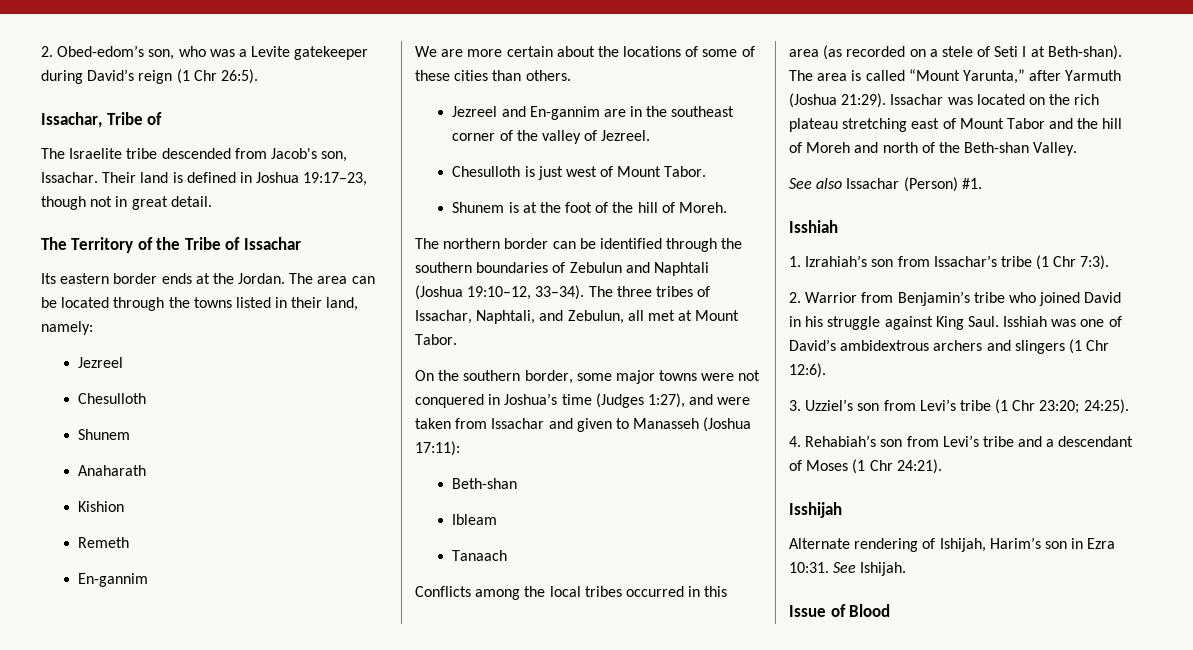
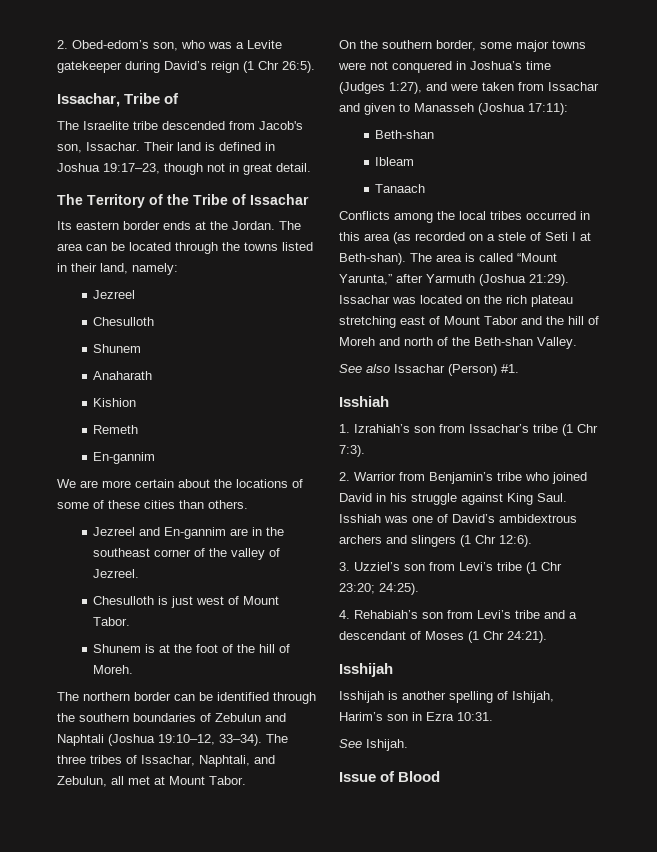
[789,538,919,552] Alternate rendering -> [339,691,493,703] Isshijah is another spelling
(829, 567) none -> (493, 716) //

